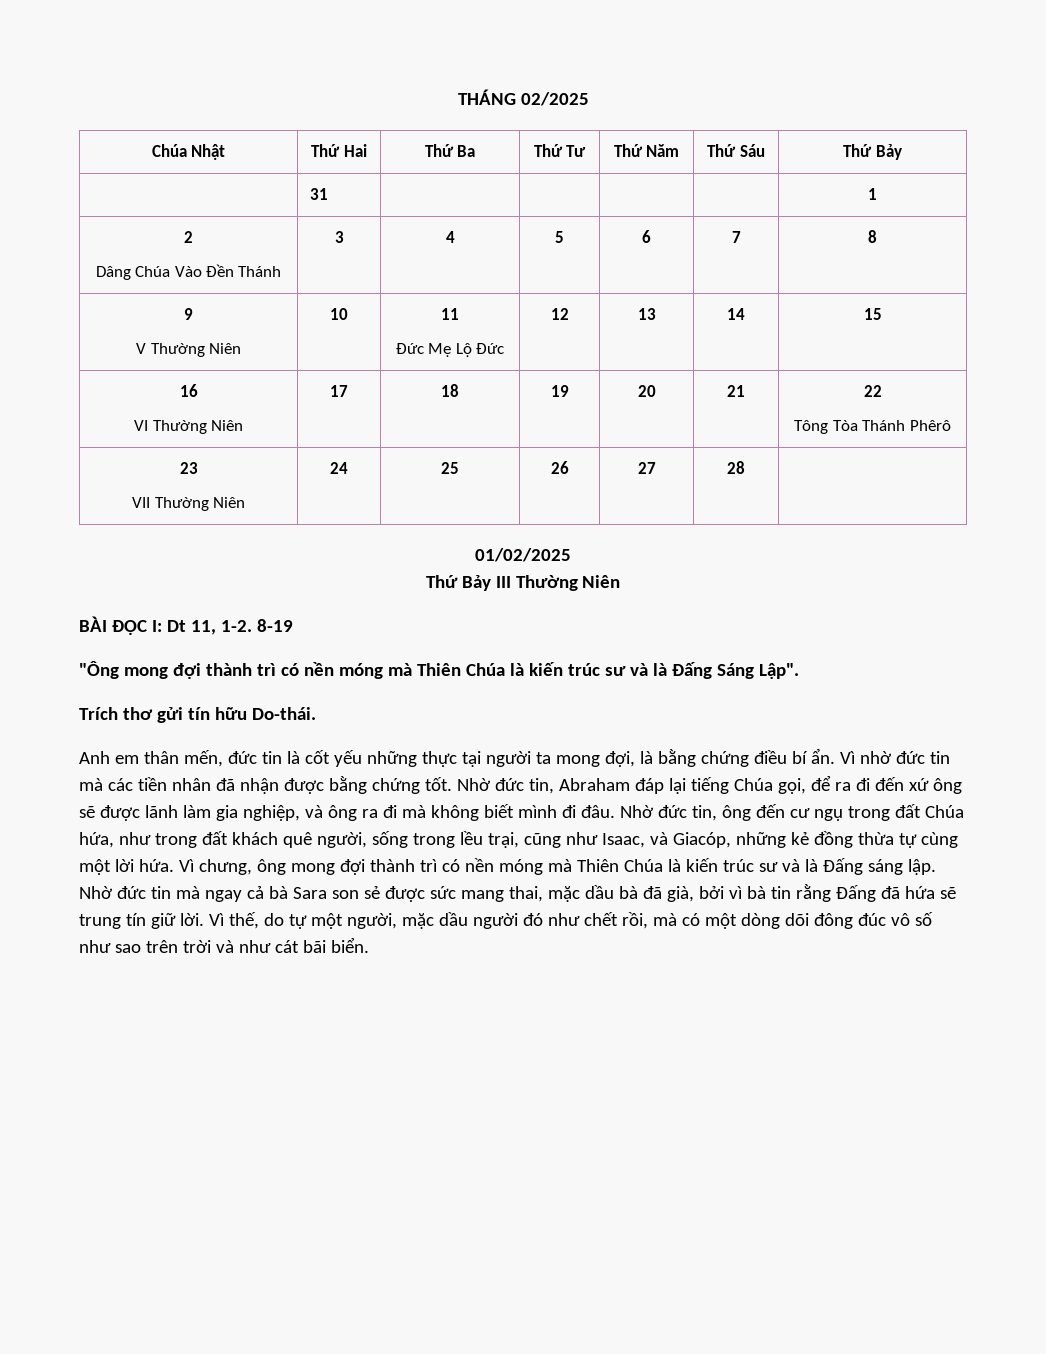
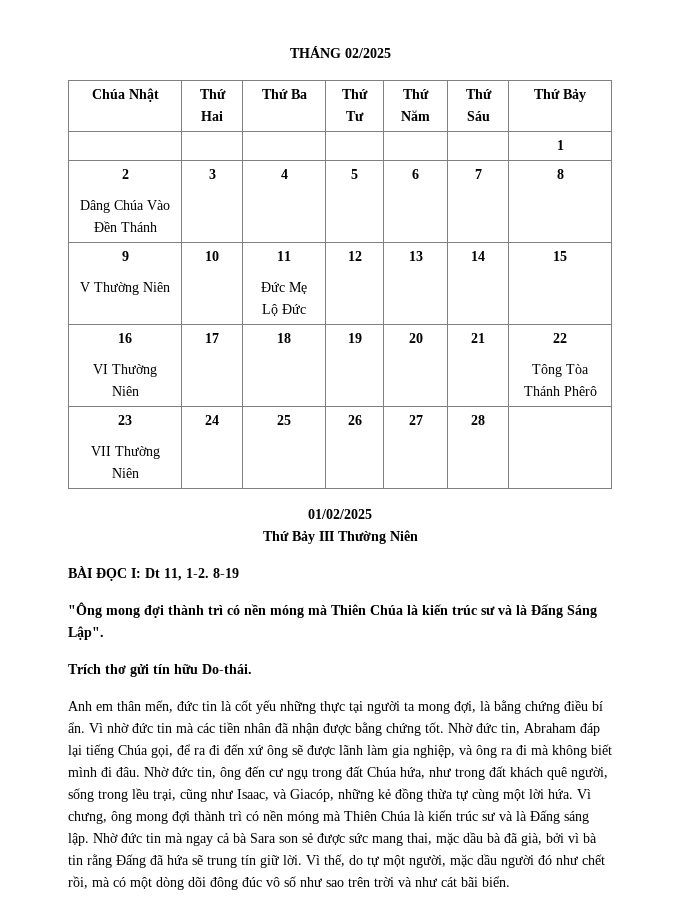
[309,188,328,200] 31 -> (586, 95) none

